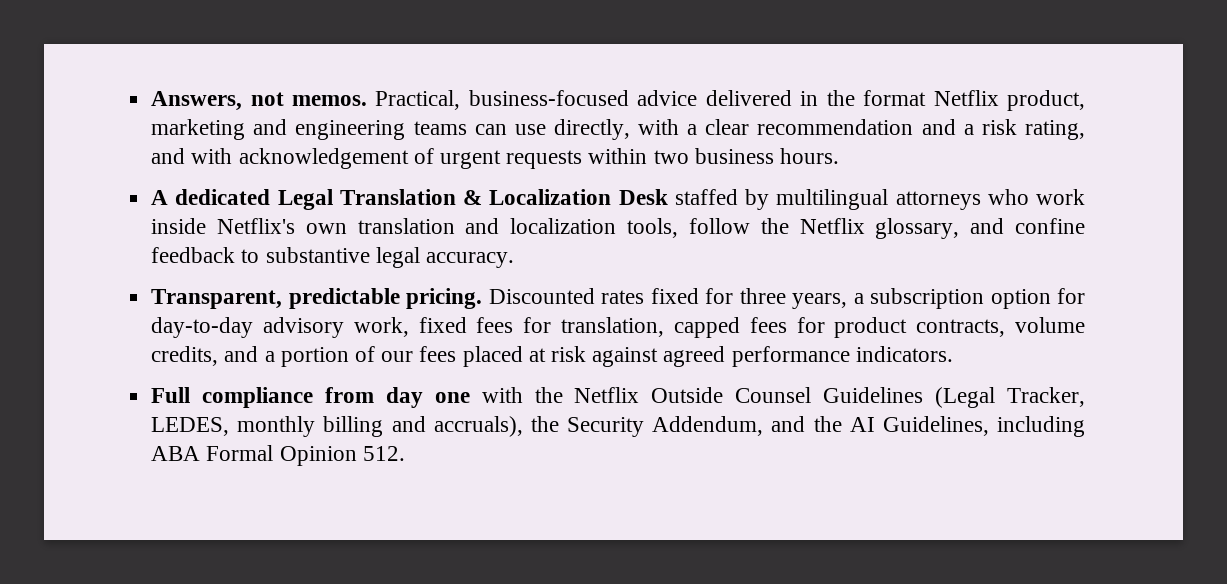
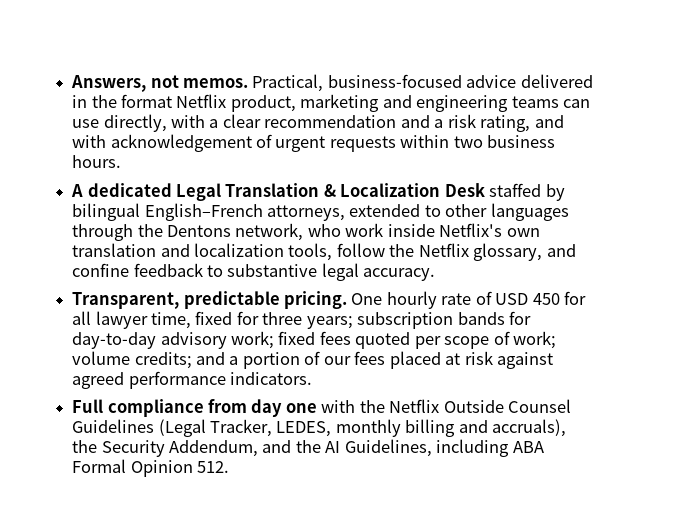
[776,189,981,210] multilingual attorneys -> [72,203,569,221] [72,223,304,241] bilingual English–French attorneys, extended to other languages through the Dentons network,
[488,288,1051,309] Discounted rates fixed for three years, a subscription option -> [351,291,587,309] [72,311,505,329] One hourly rate of USD 450 for all lawyer time, fixed for three years; subscription bands
[353,317,409,337] work, -> [231,331,275,349] work;
[523,317,1085,338] [151,346,219,366] for translation, capped fees for product contracts, volume credits, -> [355,331,557,349] [72,351,192,369] quoted per scope of work; volume credits;

